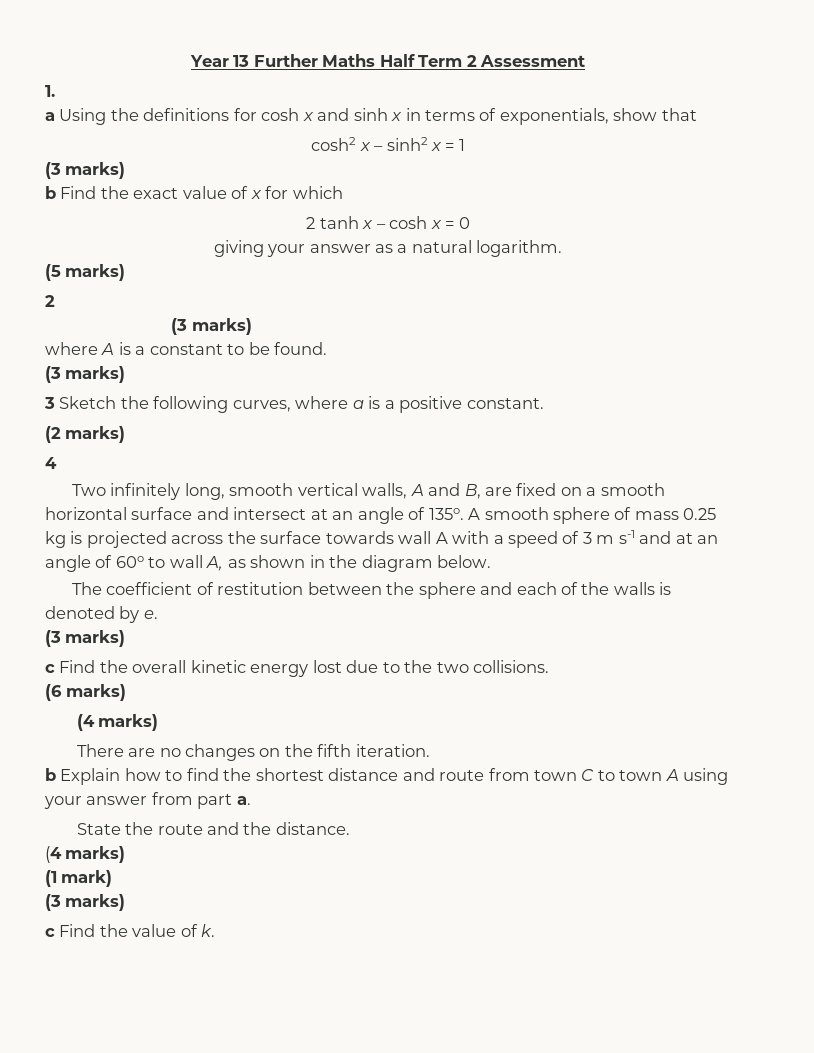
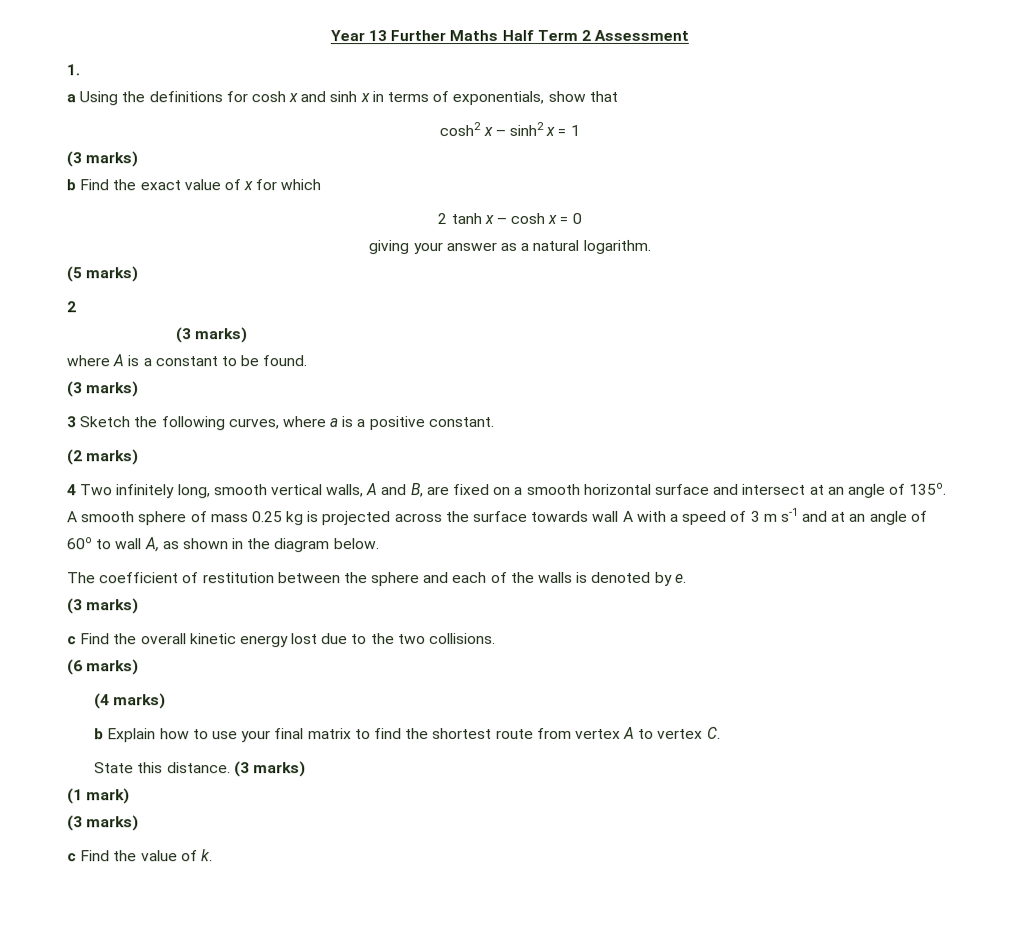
(57, 463) // -> (77, 490) none
[76,744,430,761] [45,768,729,785] [44,792,251,809] [76,822,272,835] There are no changes on the fifth iteration. // b Explain how to find the shortest distance and route from town C to town A using your answer from part a. // State the route and the -> [94,726,721,743] [94,762,164,774] b Explain how to use your final matrix to find the shortest route from vertex A to vertex C. // State this
[45,846,62,863] // (4 -> [233,761,250,778] (3

